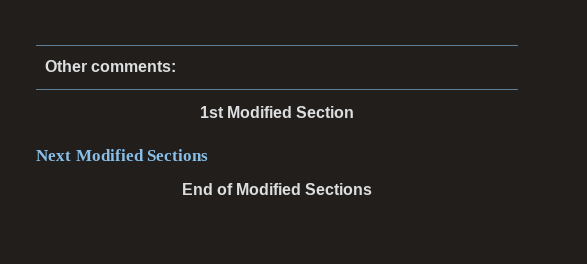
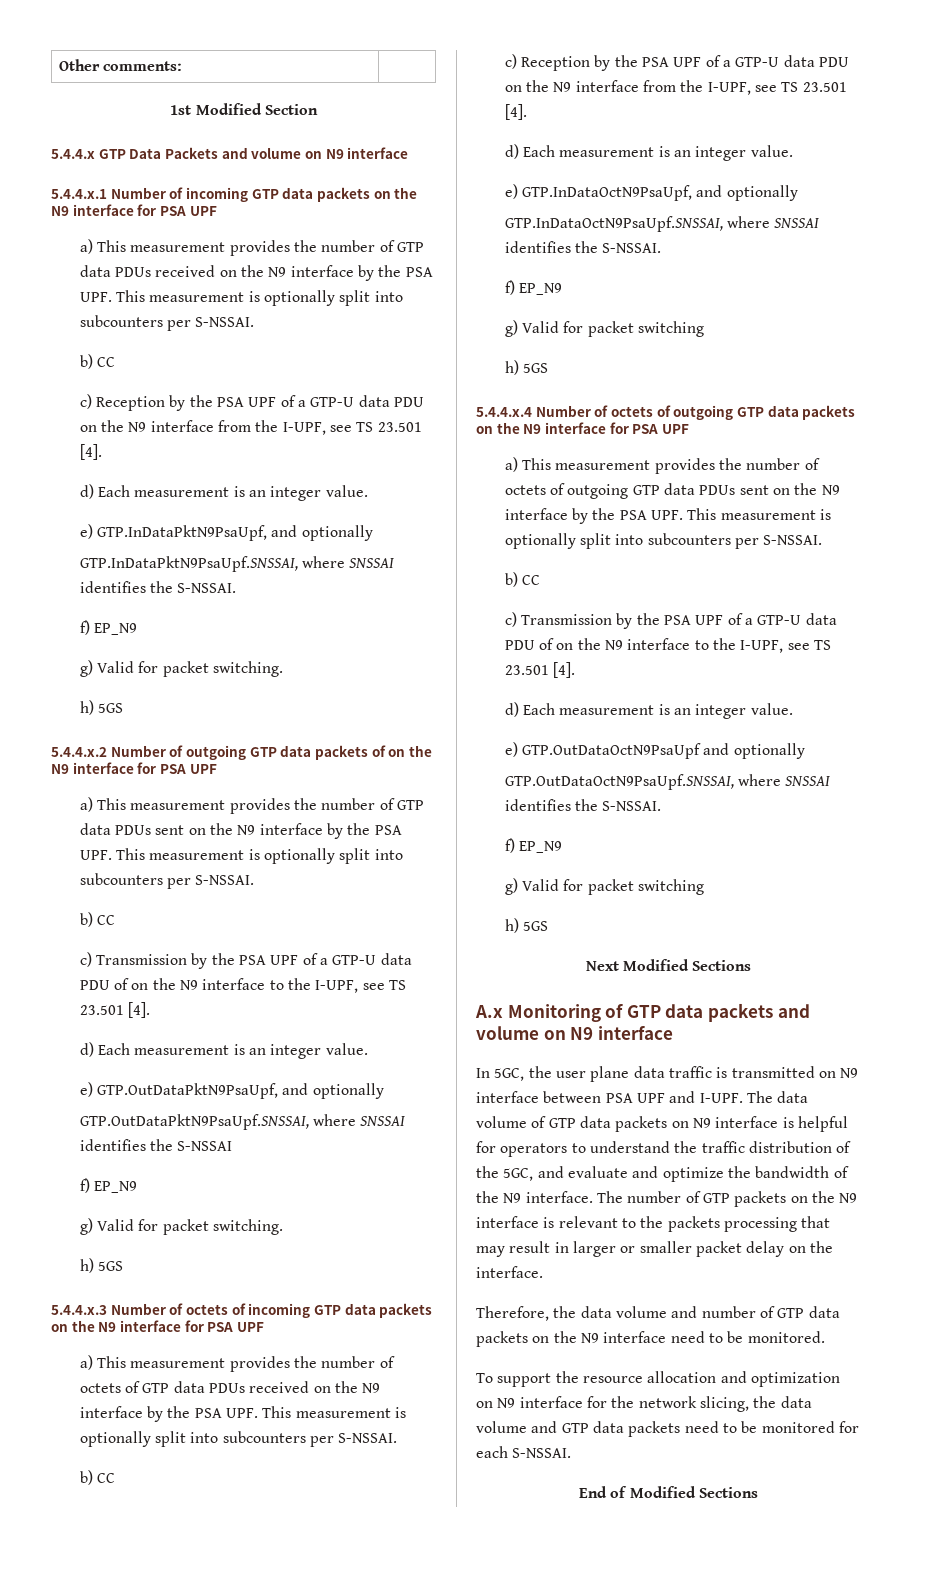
[36,149,209,161] Next Modified Sections -> [51,147,409,159] [51,187,418,202] [51,204,217,216] [79,239,424,256] [79,265,433,281] [79,290,403,306] [79,315,255,331] [79,354,116,369] [79,394,424,411] [79,420,422,435] [79,444,102,460] [79,484,368,501] [79,524,373,541] [79,556,395,572] [79,581,237,593] [79,620,138,635] [79,660,284,677] [79,700,124,715] [51,745,432,760] [51,762,217,774] [79,797,424,814] [79,823,402,839] [79,848,403,864] [79,873,255,889] [79,912,116,927] [79,952,412,969] [79,978,406,993] [79,1002,151,1018] [79,1042,368,1059] [79,1082,384,1099] [79,1114,406,1130] [79,1139,233,1151] [79,1178,138,1193] [79,1218,284,1235] [79,1258,124,1273] [51,1303,433,1318] [51,1320,264,1332] [79,1355,395,1372] [79,1381,381,1393] [79,1406,406,1422] [79,1431,398,1447] [79,1470,116,1485] [504,54,849,71] [504,80,847,95] [504,104,527,120] [504,144,793,161] [504,184,798,201] [504,216,820,232] [504,241,662,253] [504,280,563,295] [504,320,705,337] [504,360,549,375] [476,405,856,420] [476,422,689,434] [504,457,820,474] [504,483,840,499] [504,508,831,524] [504,533,823,549] [504,572,541,587] [504,612,837,629] [504,638,831,653] [504,662,576,678] [504,702,793,719] [504,742,805,759] [504,774,831,790] [504,799,662,811] [504,838,563,853] [504,878,705,895] [504,918,549,933] [585,959,752,971] [475,1003,810,1022] [476,1026,673,1040] [476,1066,859,1082] [476,1091,809,1103] [476,1116,848,1132] [476,1141,852,1157] [476,1166,849,1182] [476,1191,858,1207] [476,1216,831,1232] [476,1241,833,1257] [476,1266,543,1278] [476,1306,840,1321] [476,1331,825,1347] [476,1371,840,1387] [476,1396,812,1412] [476,1421,859,1437] [476,1446,572,1458] 5.4.4.x GTP Data Packets and volume on N9 interface // 5.4.4.x.1 Number of incoming GTP data packets on the N9 interface for PSA UPF // a) This measurement provides the number of GTP data PDUs received on the N9 interface by the PSA UPF. This measurement is optionally split into subcounters per S-NSSAI. // b) CC // c) Reception by the PSA UPF of a GTP-U data PDU on the N9 interface from the I-UPF, see TS 23.501 [4]. // d) Each measurement is an integer value. // e) GTP.InDataPktN9PsaUpf, and optionally // GTP.InDataPktN9PsaUpf.SNSSAI, where SNSSAI identifies the S-NSSAI. // f) EP_N9 // g) Valid for packet switching. // h) 5GS // 5.4.4.x.2 Number of outgoing GTP data packets of on the N9 interface for PSA UPF // a) This measurement provides the number of GTP data PDUs sent on the N9 interface by the PSA UPF. This measurement is optionally split into subcounters per S-NSSAI. // b) CC // c) Transmission by the PSA UPF of a GTP-U data PDU of on the N9 interface to the I-UPF, see TS 23.501 [4]. // d) Each measurement is an integer value. // e) GTP.OutDataPktN9PsaUpf, and optionally // GTP.OutDataPktN9PsaUpf.SNSSAI, where SNSSAI identifies the S-NSSAI // f) EP_N9 // g) Valid for packet switching. // h) 5GS // 5.4.4.x.3 Number of octets of incoming GTP data packets on the N9 interface for PSA UPF // a) This measurement provides the number of octets of GTP data PDUs received on the N9 interface by the PSA UPF. This measurement is optionally split into subcounters per S-NSSAI. // b) CC // c) Reception by the PSA UPF of a GTP-U data PDU on the N9 interface from the I-UPF, see TS 23.501 [4]. // d) Each measurement is an integer value. // e) GTP.InDataOctN9PsaUpf, and optionally // GTP.InDataOctN9PsaUpf.SNSSAI, where SNSSAI identifies the S-NSSAI. // f) EP_N9 // g) Valid for packet switching // h) 5GS // 5.4.4.x.4 Number of octets of outgoing GTP data packets on the N9 interface for PSA UPF // a) This measurement provides the number of octets of outgoing GTP data PDUs sent on the N9 interface by the PSA UPF. This measurement is optionally split into subcounters per S-NSSAI. // b) CC // c) Transmission by the PSA UPF of a GTP-U data PDU of on the N9 interface to the I-UPF, see TS 23.501 [4]. // d) Each measurement is an integer value. // e) GTP.OutDataOctN9PsaUpf and optionally // GTP.OutDataOctN9PsaUpf.SNSSAI, where SNSSAI identifies the S-NSSAI. // f) EP_N9 // g) Valid for packet switching // h) 5GS // Next Modified Sections // A.x Monitoring of GTP data packets and volume on N9 interface // In 5GC, the user plane data traffic is transmitted on N9 interface between PSA UPF and I-UPF. The data volume of GTP data packets on N9 interface is helpful for operators to understand the traffic distribution of the 5GC, and evaluate and optimize the bandwidth of the N9 interface. The number of GTP packets on the N9 interface is relevant to the packets processing that may result in larger or smaller packet delay on the interface. // Therefore, the data volume and number of GTP data packets on the N9 interface need to be monitored. // To support the resource allocation and optimization on N9 interface for the network slicing, the data volume and GTP data packets need to be monitored for each S-NSSAI.

